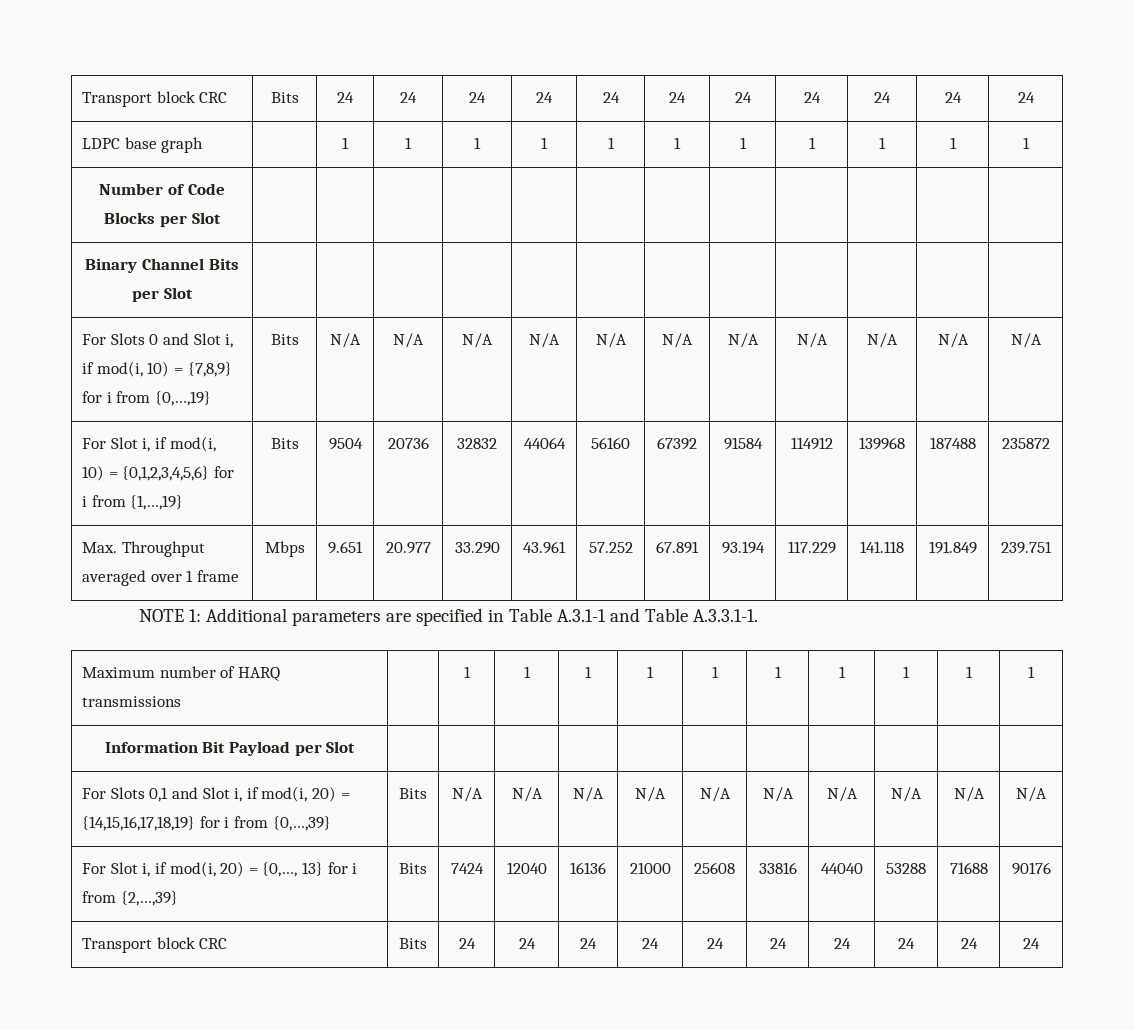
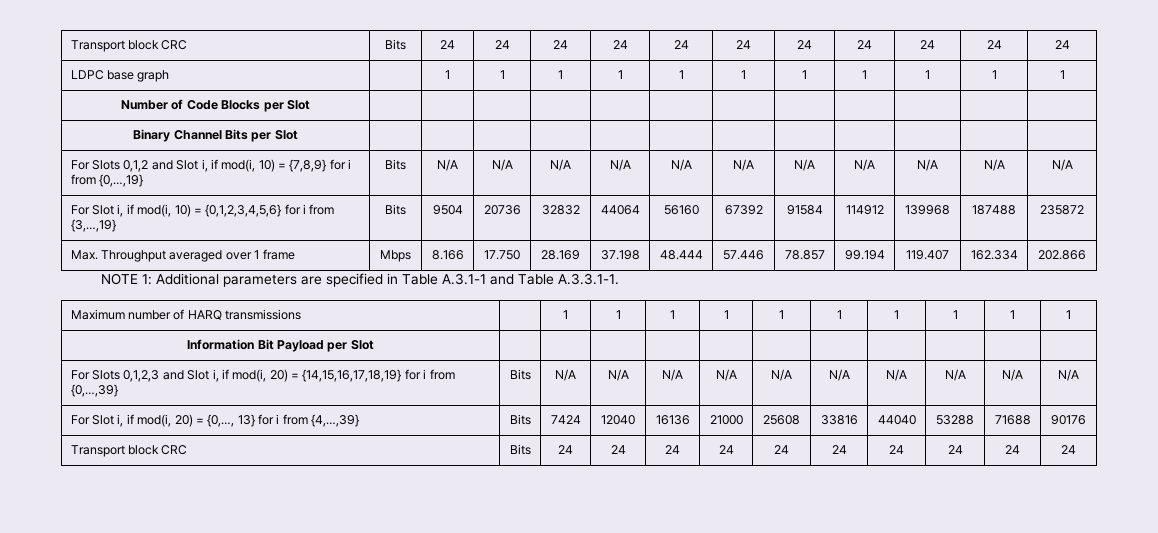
[149,334,159,345] 0 -> [123,160,149,172] 0,1,2
[130,495,184,510] {1,…,19} -> [70,219,116,232] {3,…,19}
[328,541,363,554] [385,542,431,554] [454,542,500,554] [523,541,566,554] [588,542,633,553] [656,541,699,554] [721,541,765,554] [787,541,836,554] [860,541,904,553] [928,541,977,554] [1000,541,1052,554] 9.651 | 20.977 | 33.290 | 43.961 | 57.252 | 67.891 | 93.194 | 117.229 | 141.118 | 191.849 | 239.751 -> [431,250,464,260] [484,250,520,260] [541,250,580,260] [600,250,640,260] [659,250,703,260] [723,250,764,260] [784,250,825,260] [844,250,885,260] [906,250,949,260] [970,250,1018,260] [1038,250,1086,260] 8.166 | 17.750 | 28.169 | 37.198 | 48.444 | 57.446 | 78.857 | 99.194 | 119.407 | 162.334 | 202.866
[149,787,169,802] 0,1 -> [123,370,160,382] 0,1,2,3
[120,891,178,906] {2,…,39} -> [311,414,360,427] {4,…,39}

